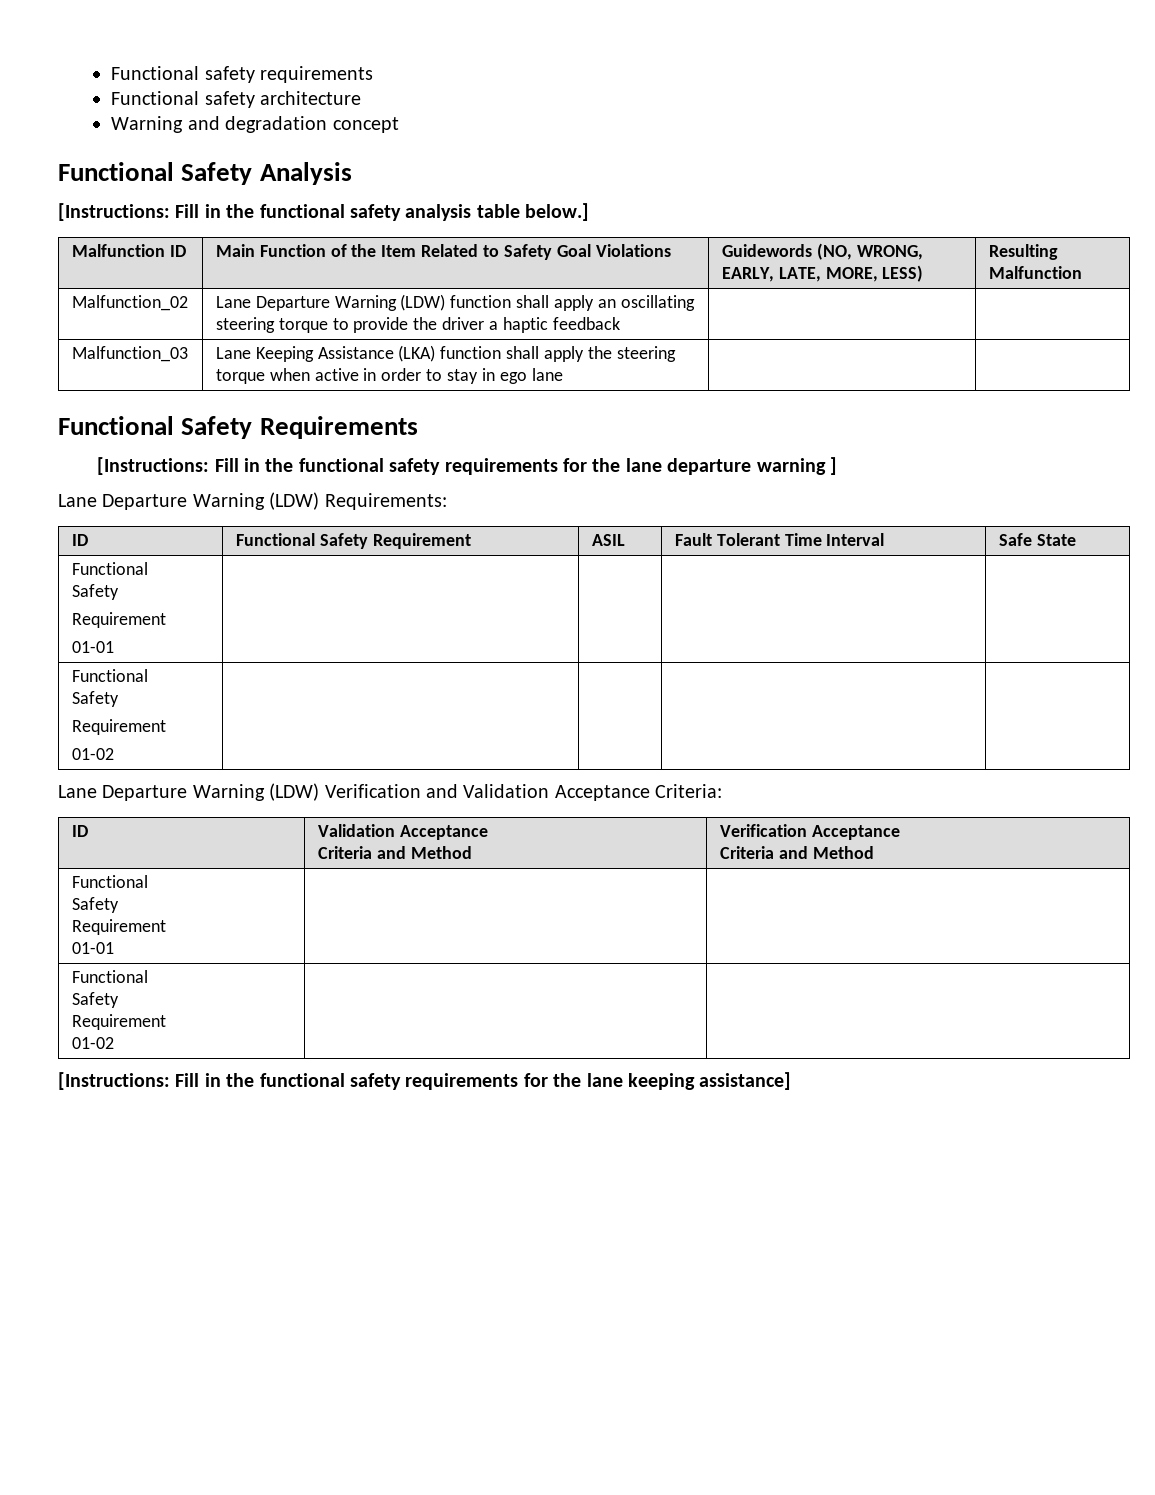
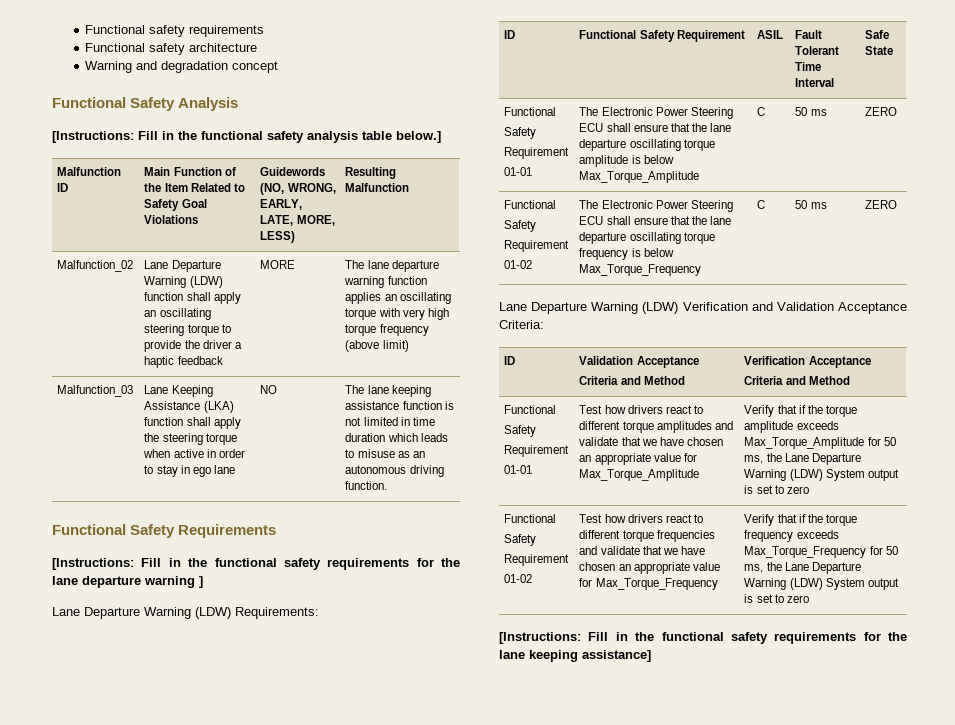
(620, 323) | -> [260,260,296,269] [345,260,439,272] [344,276,427,288] [345,292,451,304] [345,308,449,320] [345,324,429,336] [345,340,409,352] MORE | The lane departure warning function applies an oscillating torque with very high torque frequency (above limit)
(563, 374) | -> [260,385,278,394] [345,385,431,397] [345,401,454,410] [345,417,435,426] [345,433,448,442] [345,449,425,458] [345,465,444,477] [345,481,388,490] NO | The lane keeping assistance function is not limited in time duration which leads to misuse as an autonomous driving function.
[71,669,148,682] [71,691,119,707] [71,719,166,735] [71,748,114,760] | | | // Functional // Safety // Requirement // 01-02 | | | | -> [579,107,733,119] [579,123,731,132] [579,139,715,151] [579,155,674,167] [579,171,700,183] [757,107,766,116] [795,107,827,116] [865,107,898,116] [504,200,557,209] [504,220,537,232] [504,240,570,252] [504,260,533,269] [579,200,733,212] [579,216,731,225] [579,232,715,244] [579,248,674,260] [579,264,702,276] [757,200,766,209] [795,200,827,209] [865,200,898,209] The Electronic Power Steering ECU shall ensure that the lane departure oscillating torque amplitude is below Max_Torque_Amplitude | C | 50 ms | ZERO // Functional // Safety // Requirement // 01-02 | The Electronic Power Steering ECU shall ensure that the lane departure oscillating torque frequency is below Max_Torque_Frequency | C | 50 ms | ZERO
[71,970,148,983] [71,992,119,1008] [71,1014,166,1030] [71,1037,114,1049] | // Functional // Safety // Requirement // 01-02 | | -> [579,405,703,414] [579,421,733,433] [579,437,723,446] [579,453,697,465] [579,469,700,481] [744,405,857,417] [744,421,839,433] [744,437,896,449] [744,453,861,465] [744,469,899,481] [744,485,809,494] [504,514,557,523] [504,534,537,546] [504,554,570,566] [504,574,533,583] [579,514,703,523] [579,530,715,542] [579,546,705,555] [579,562,720,574] [579,578,718,590] [744,514,857,526] [744,530,839,542] [744,546,898,558] [744,562,861,574] [744,578,899,590] [744,594,809,603] Test how drivers react to different torque amplitudes and validate that we have chosen an appropriate value for Max_Torque_Amplitude | Verify that if the torque amplitude exceeds Max_Torque_Amplitude for 50 ms, the Lane Departure Warning (LDW) System output is set to zero // Functional // Safety // Requirement // 01-02 | Test how drivers react to different torque frequencies and validate that we have chosen an appropriate value for Max_Torque_Frequency | Verify that if the torque frequency exceeds Max_Torque_Frequency for 50 ms, the Lane Departure Warning (LDW) System output is set to zero

